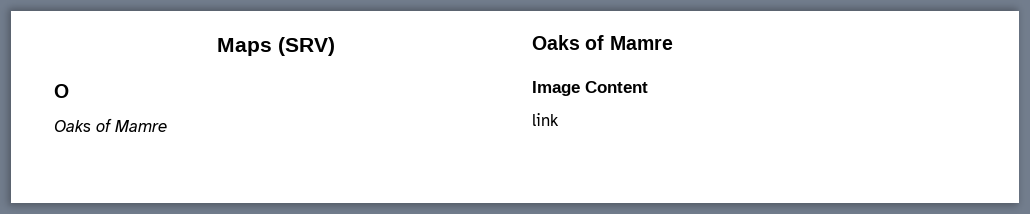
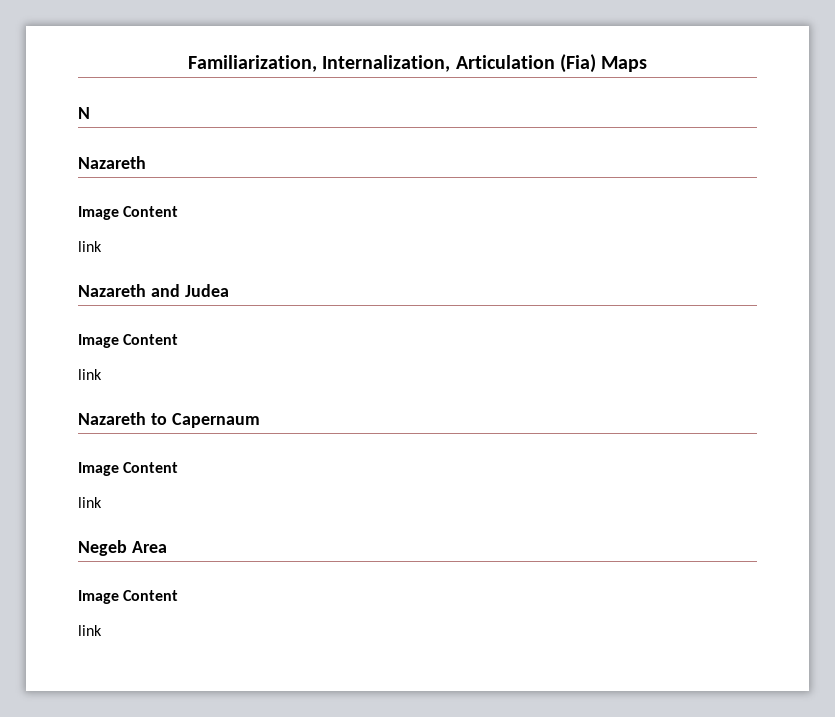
[217,37,335,56] [54,84,69,98] [54,118,167,132] [532,35,673,50] Maps (SRV) // O // Oaks of Mamre // Oaks of Mamre -> [187,54,648,73] [78,107,90,119] [78,156,146,169] [78,206,179,220] [78,241,102,252] [78,284,229,297] [78,334,179,348] [78,369,102,380] [78,412,260,428] [78,462,179,476] [78,497,102,508] [78,540,167,556] Familiarization, Internalization, Articulation (Fia) Maps // N // Nazareth // Image Content // link // Nazareth and Judea // Image Content // link // Nazareth to Capernaum // Image Content // link // Negeb Area

